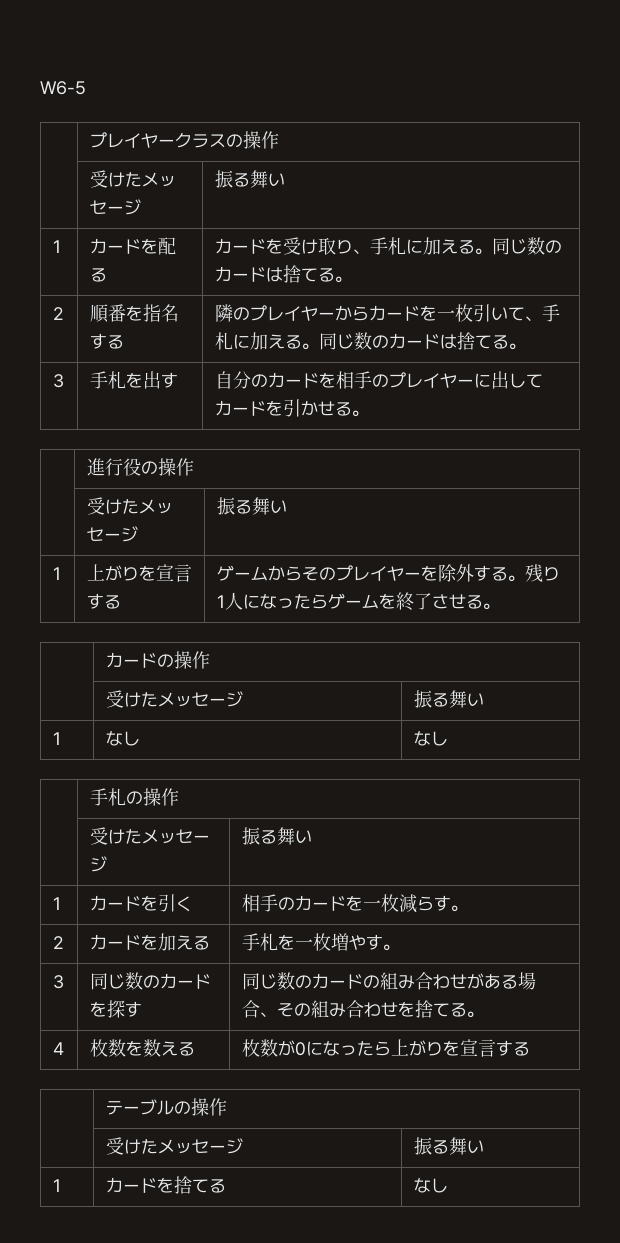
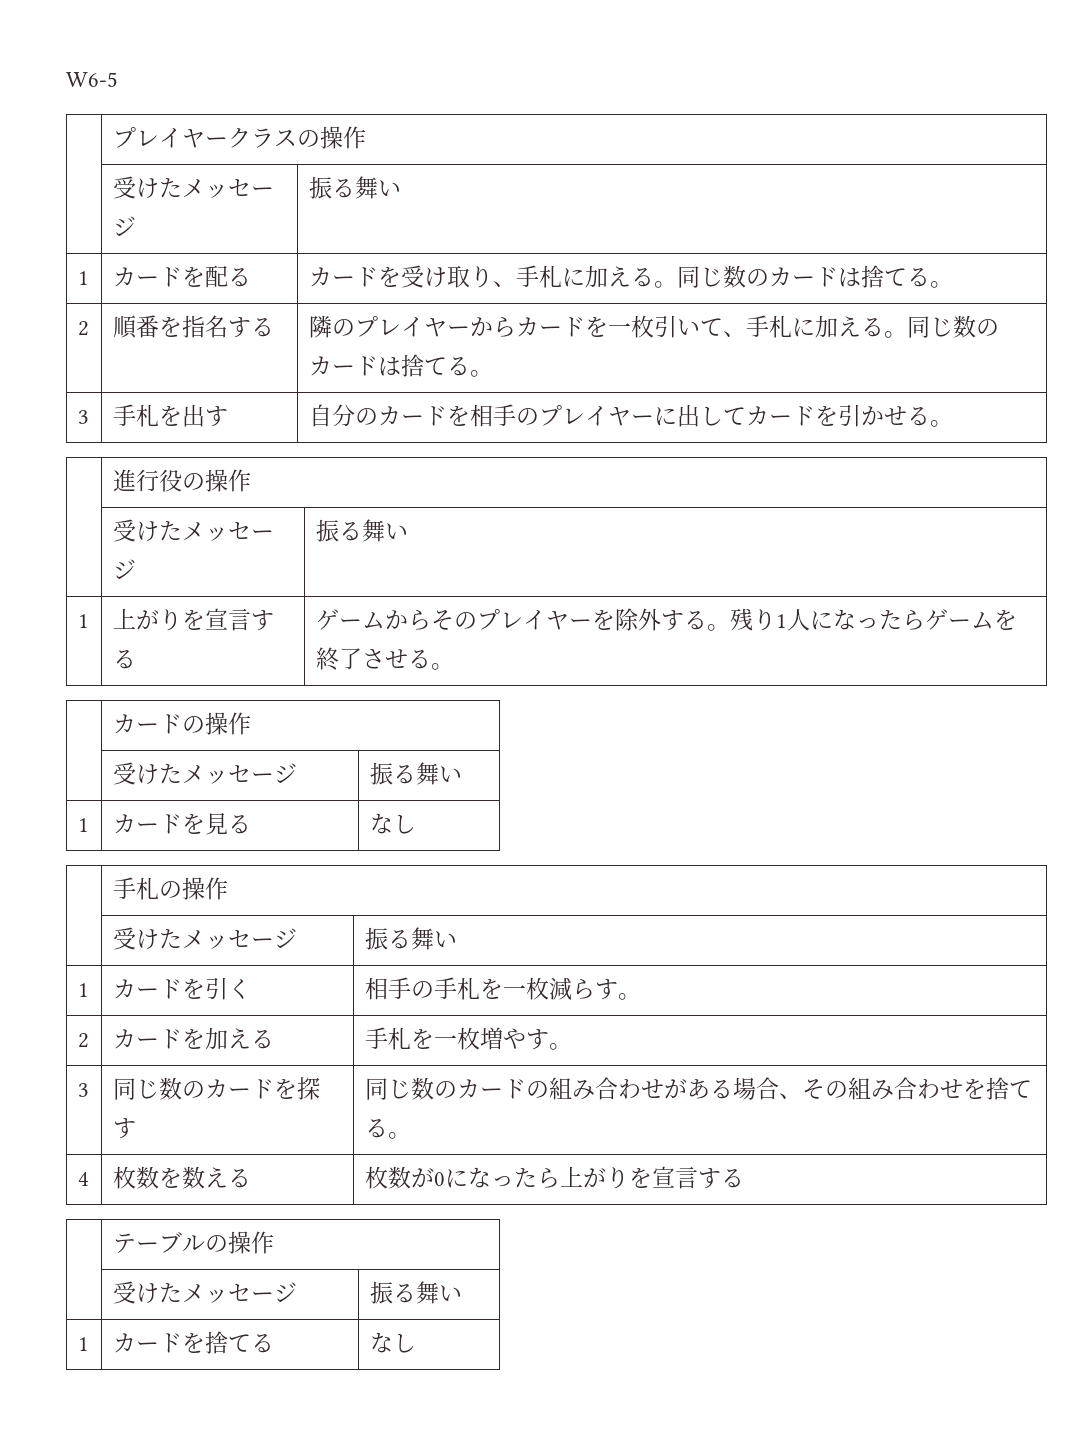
[105,731,140,746] なし -> [112,812,251,835] カードを見る
[294,895,346,911] カード -> [433,977,480,1000] 手札

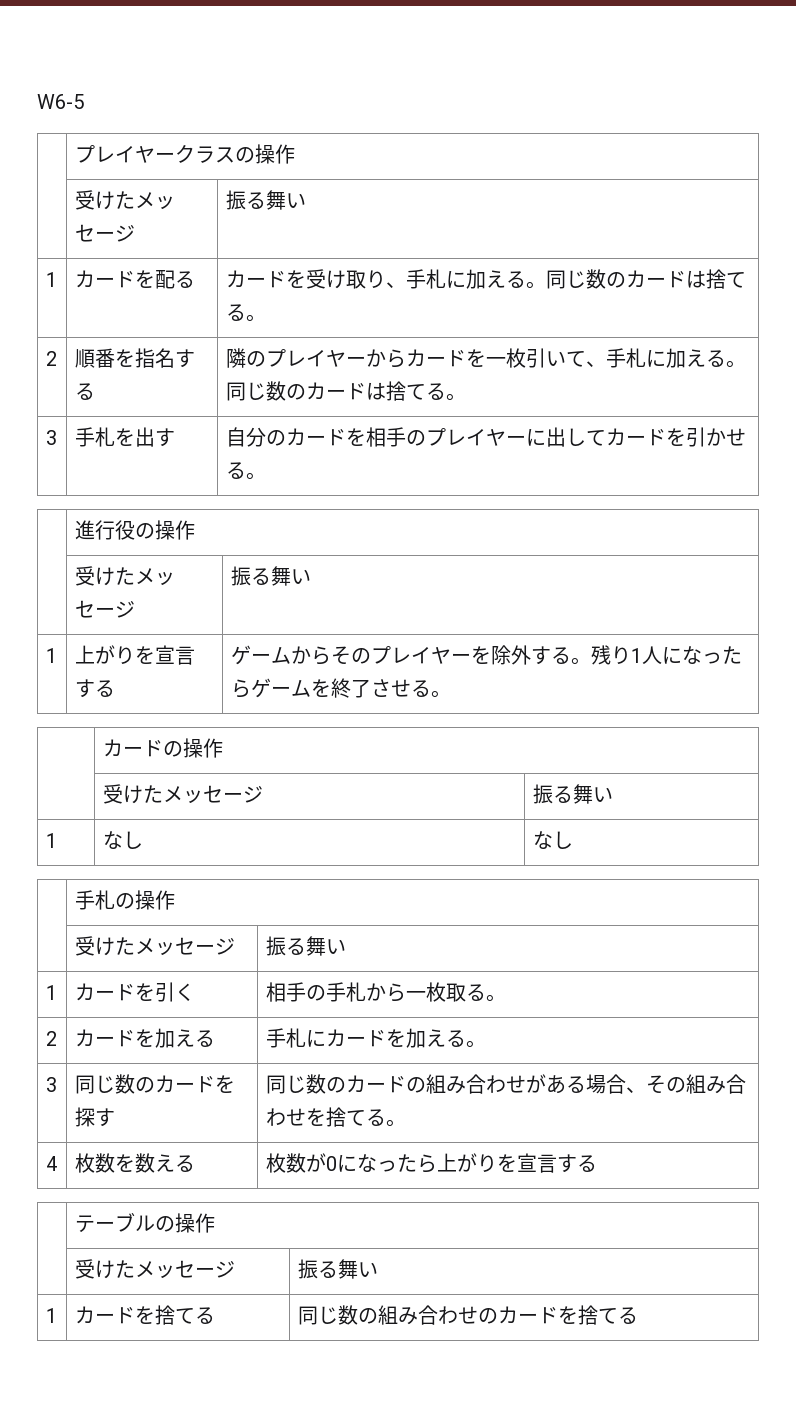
[112,812,251,835] カードを見る -> [102,831,143,849] なし
[479,977,618,1000] を一枚減らす -> [365,982,486,1002] から一枚取る
[410,1027,549,1050] を一枚増やす -> [305,1028,466,1048] にカードを加える
[369,1332,416,1353] なし -> [297,1305,638,1325] 同じ数の組み合わせのカードを捨てる

